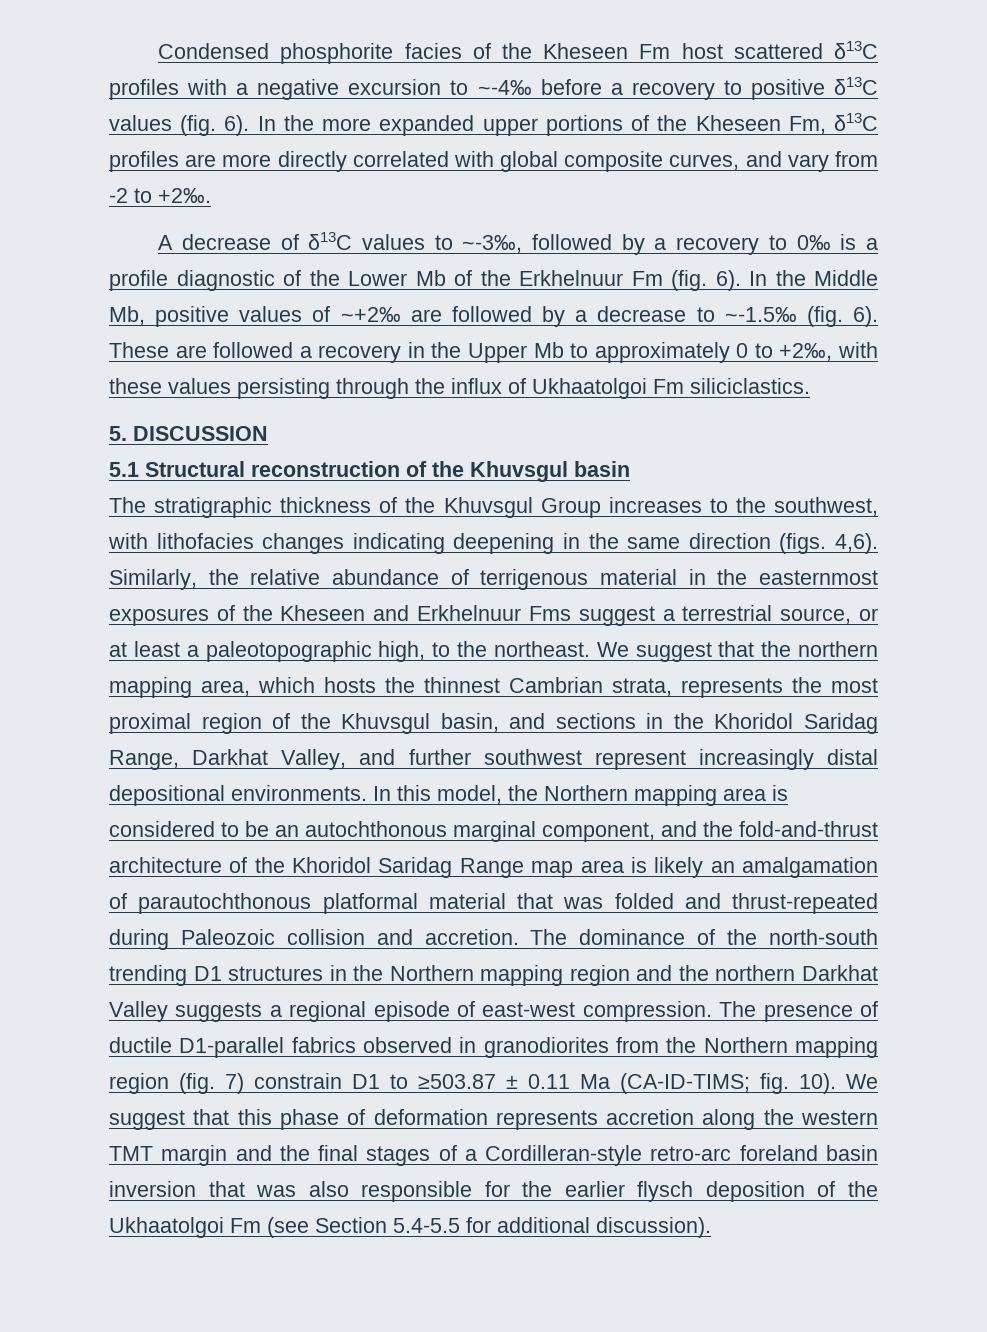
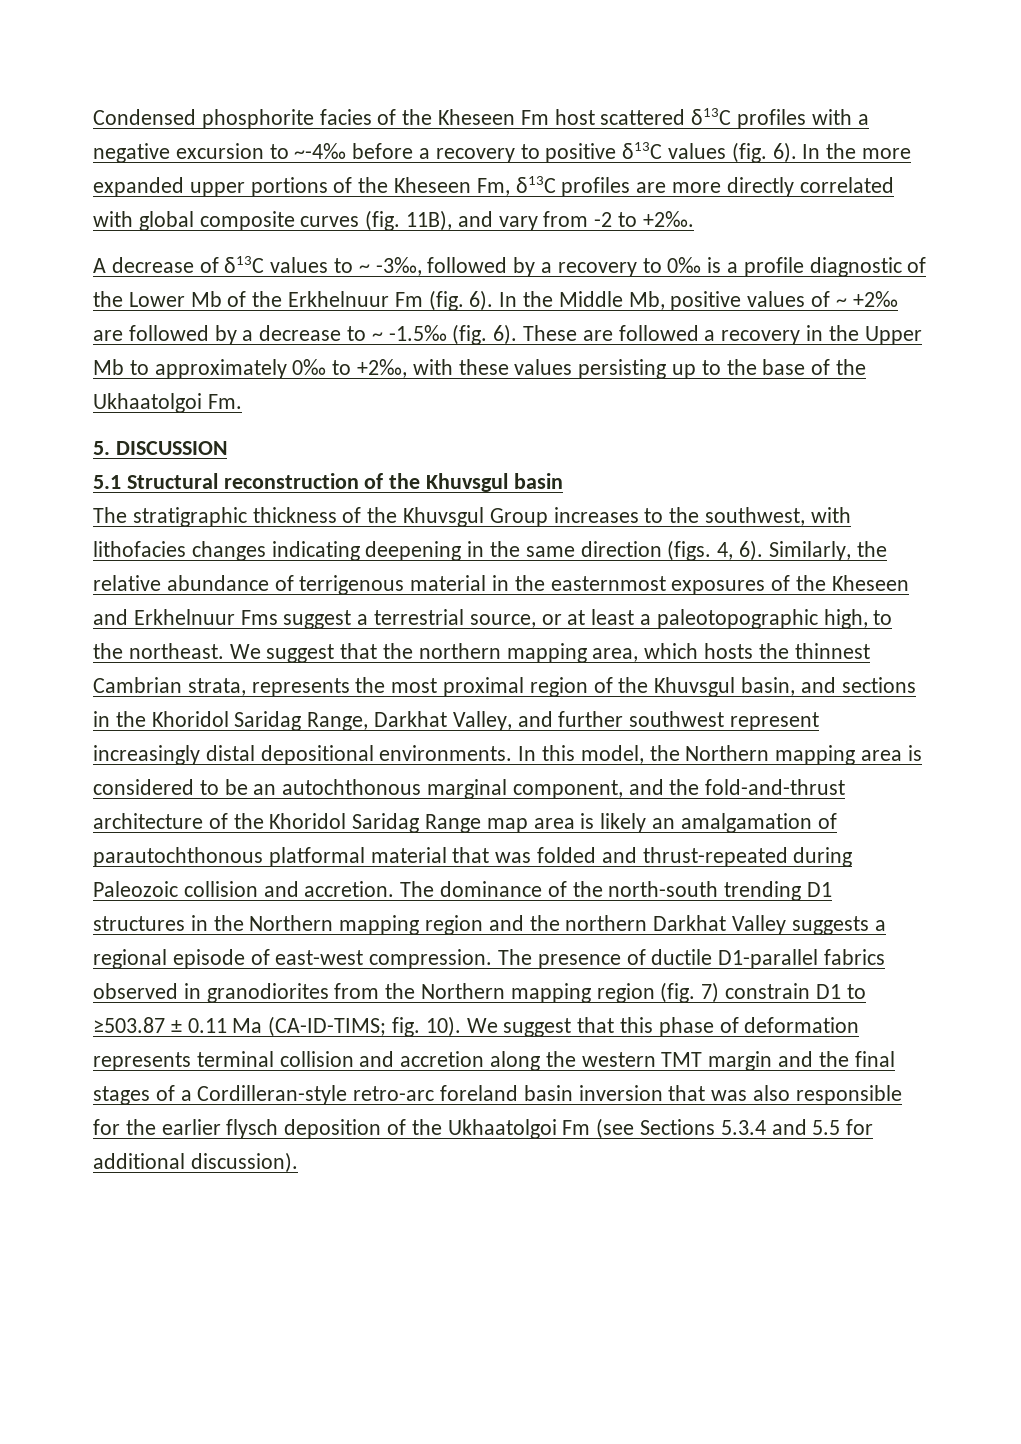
[669,154,740,170] curves, -> [300,210,453,231] curves (fig. 11B),
[462,235,523,253] ~-3‰, -> [358,257,422,276] ~ -3‰,
[340,307,401,322] ~+2‰ -> [835,291,898,307] ~ +2‰
[724,307,797,322] ~-1.5‰ -> [371,325,447,341] ~ -1.5‰
[736,343,749,358] 0 -> [292,359,327,375] 0‰
[336,378,810,399] through the influx of Ukhaatolgoi Fm siliciclastics. -> [672,359,867,379] [93,393,242,413] up to the base of the Ukhaatolgoi Fm.
[835,533,879,554] 4,6). -> [717,540,764,561] 4, 6).
(598, 1120) none -> [196,1051,395,1067] terminal collision and
[315,1217,460,1233] Section 5.4-5.5 -> [640,1119,841,1135] Sections 5.3.4 and 5.5

